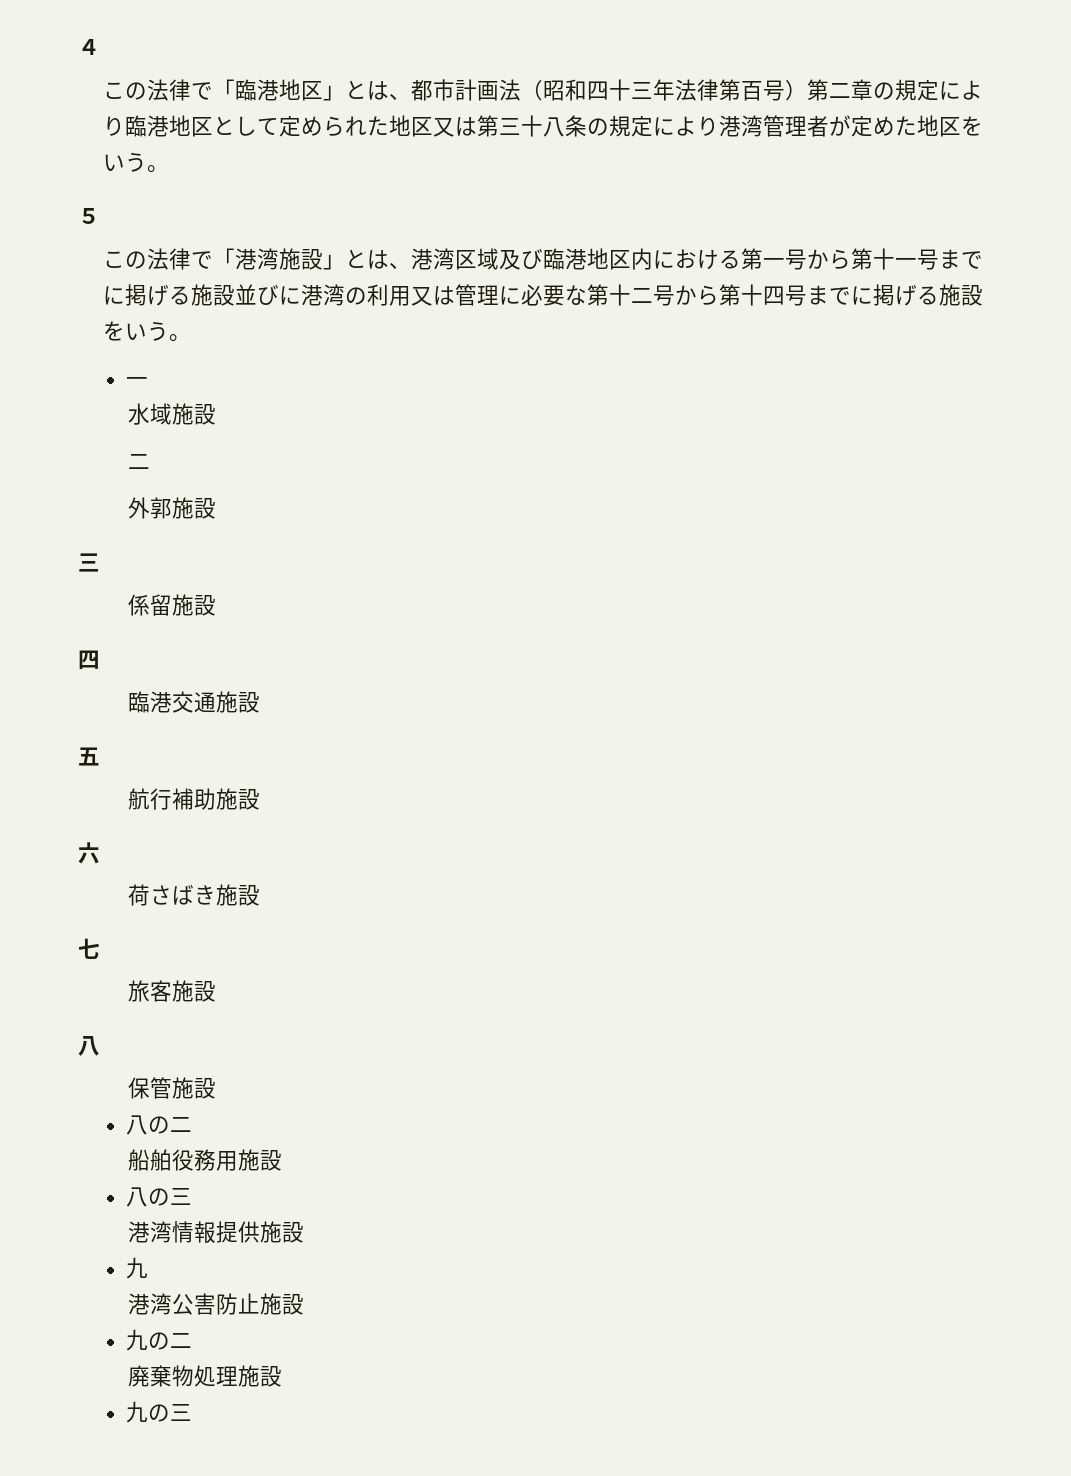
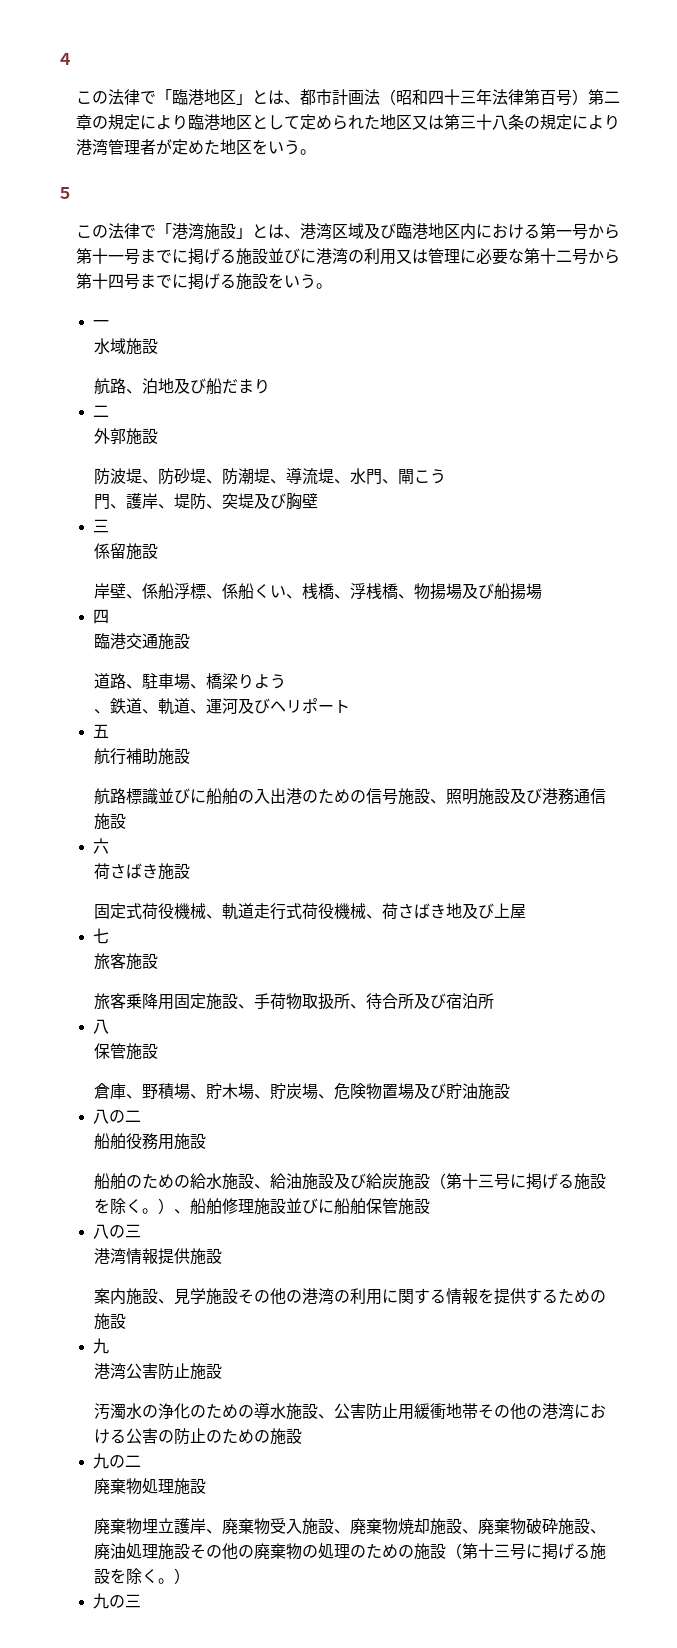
[127,454,150,469] [127,497,216,519] [78,553,100,572] [127,594,216,616] [78,650,100,670] [127,691,260,713] [78,747,100,766] [127,788,260,810] [78,842,100,864] [127,884,260,906] [78,938,100,959] [127,980,216,1002] [78,1036,100,1056] [127,1077,172,1099] 二 // 外郭施設 // 三 // 係留施設 // 四 // 臨港交通施設 // 五 // 航行補助施設 // 六 // 荷さばき施設 // 七 // 旅客施設 // 八 // 保管 -> [94,378,271,395] [93,405,110,417] [94,428,159,445] [94,467,447,485] [94,493,319,510] [93,519,110,533] [94,543,159,560] [94,583,543,600] [93,609,110,624] [94,633,191,650] [94,673,287,690] [94,698,351,715] [93,724,110,738] [94,748,191,765] [94,788,607,805] [94,813,127,830] [93,838,110,854] [94,863,191,880] [94,903,527,920] [93,928,110,944] [94,953,159,970] [94,993,495,1010] [93,1019,110,1034] [94,1043,159,1060] [94,1083,479,1100] 航路、泊地及び船だまり // 二 // 外郭施設 // 防波堤、防砂堤、防潮堤、導流堤、水門、閘こう // 門、護岸、堤防、突堤及び胸壁 // 三 // 係留施設 // 岸壁、係船浮標、係船くい、桟橋、浮桟橋、物揚場及び船揚場 // 四 // 臨港交通施設 // 道路、駐車場、橋梁りよう // 、鉄道、軌道、運河及びヘリポート // 五 // 航行補助施設 // 航路標識並びに船舶の入出港のための信号施設、照明施設及び港務通信施設 // 六 // 荷さばき施設 // 固定式荷役機械、軌道走行式荷役機械、荷さばき地及び上屋 // 七 // 旅客施設 // 旅客乗降用固定施設、手荷物取扱所、待合所及び宿泊所 // 八 // 保管施設 // 倉庫、野積場、貯木場、貯炭場、危険物置場及び貯油
(282, 1160) none -> [94,1173,607,1190] [94,1198,431,1215] // 船舶のための給水施設、給油施設及び給炭施設（第十三号に掲げる施設を除く。）、船舶修理施設並びに船舶保管施設
(304, 1232) none -> [94,1288,607,1305] [94,1313,127,1330] // 案内施設、見学施設その他の港湾の利用に関する情報を提供するための施設
(304, 1304) none -> [94,1402,607,1420] [94,1428,303,1445] // 汚濁水の浄化のための導水施設、公害防止用緩衝地帯その他の港湾における公害の防止のための施設
(282, 1376) none -> [94,1518,607,1535] [94,1543,607,1560] [94,1568,191,1584] // 廃棄物埋立護岸、廃棄物受入施設、廃棄物焼却施設、廃棄物破砕施設、廃油処理施設その他の廃棄物の処理のための施設（第十三号に掲げる施設を除く。）

